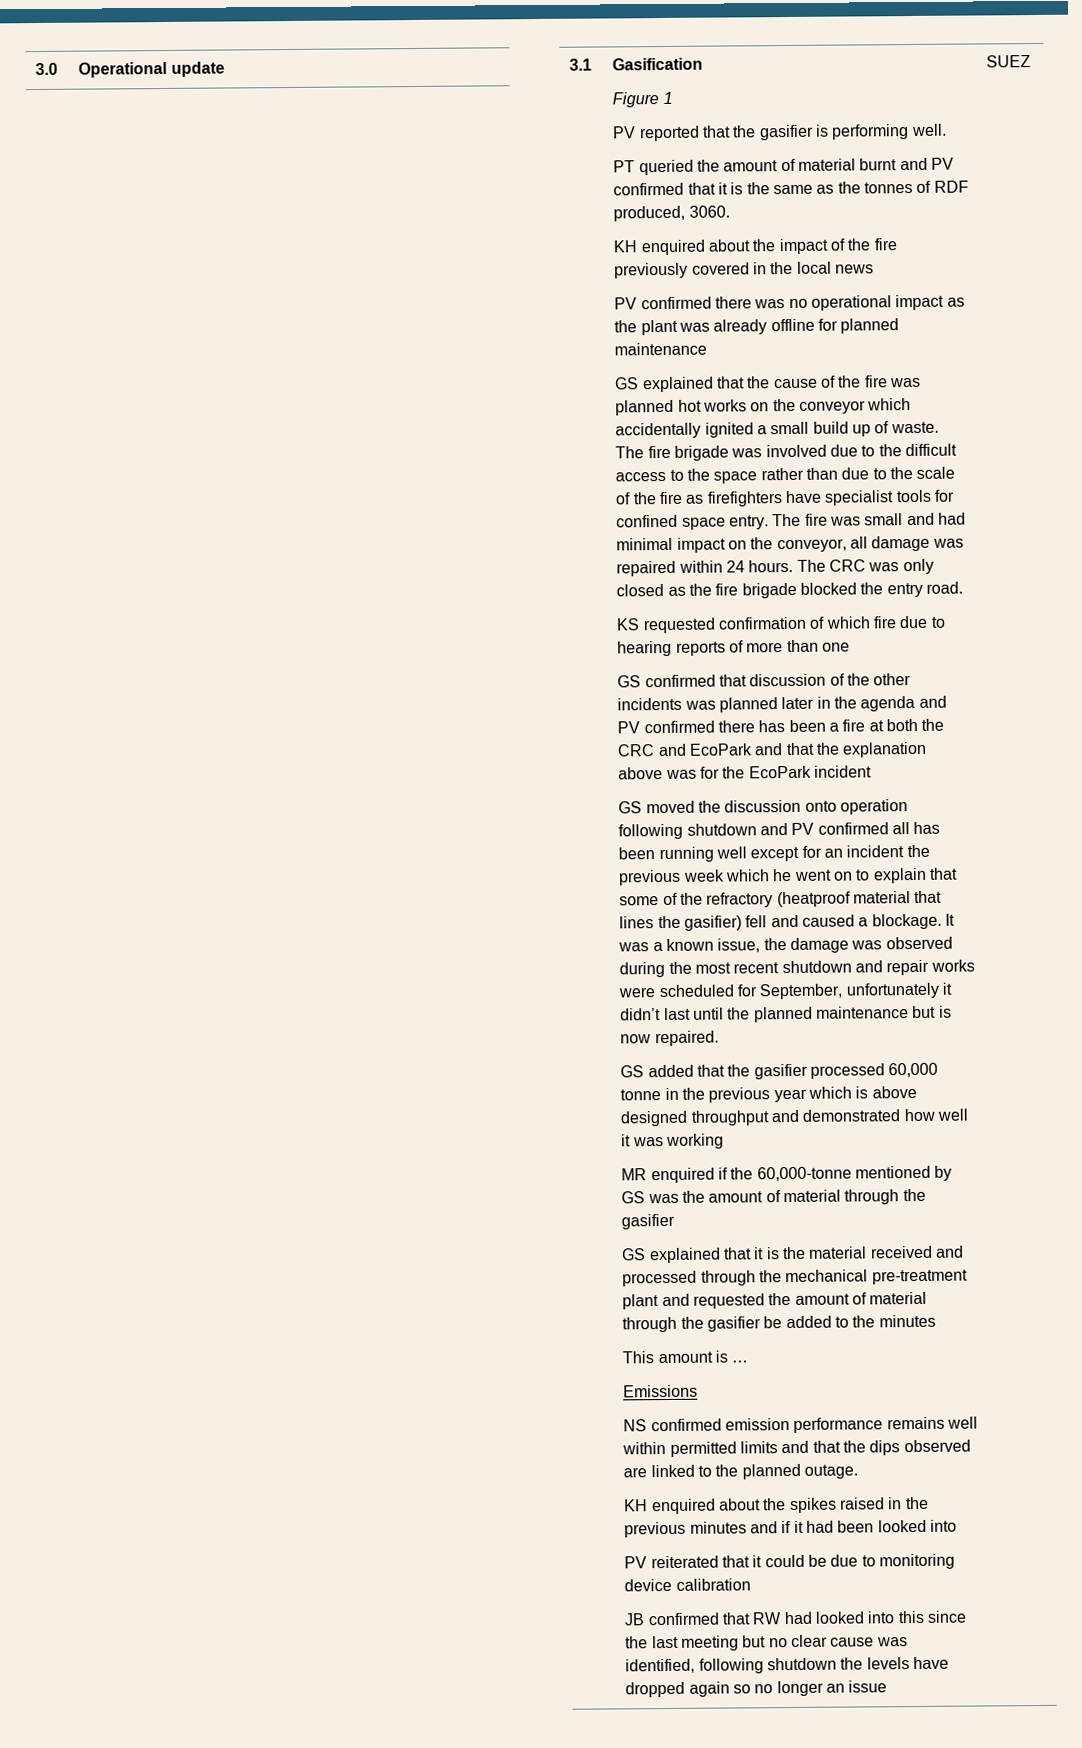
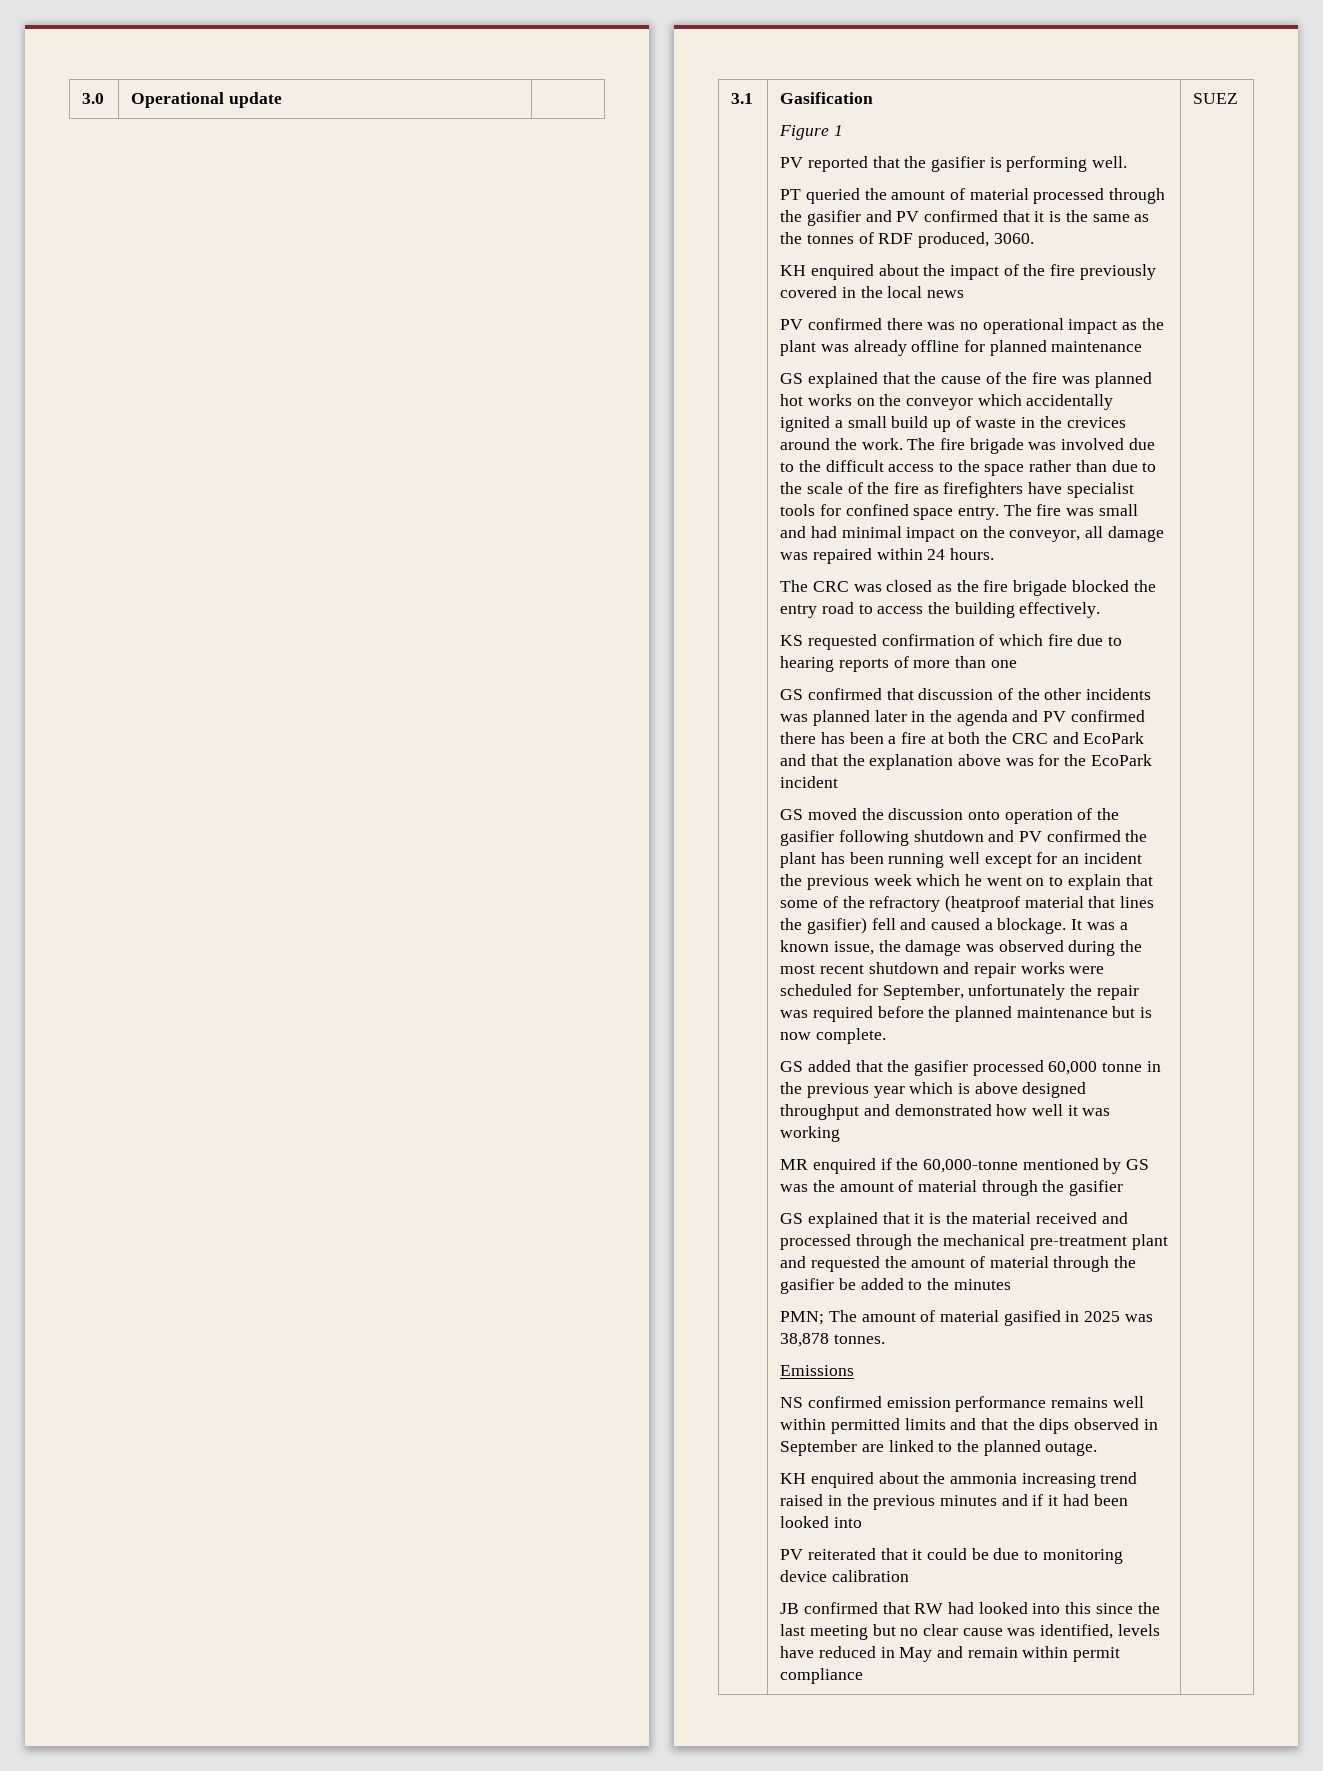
[859,158,898,171] burnt -> [1033,188,1166,204] [780,210,861,226] processed through the gasifier
[890,421,939,434] waste. -> [975,416,1126,428] [780,438,903,450] waste in the crevices around the work.
(794, 566) none -> (994, 554) //
[902,558,934,575] only -> (882, 588) none
[925,581,963,594] road. -> [821,602,1101,618] road to access the building effectively.
(908, 807) none -> [1077,808,1120,820] [780,830,835,846] of the gasifier
[891,822,910,835] all -> [1125,830,1148,842] [780,852,817,868] the plant
[941,982,952,995] [620,1007,724,1021] it didn’t last until -> [1069,984,1139,1000] [780,1006,924,1022] the repair was required before
[654,1030,719,1047] repaired. -> [815,1028,886,1044] complete.
[622,1350,749,1364] This amount is … -> [780,1310,1153,1326] [780,1333,885,1347] PMN; The amount of material gasified in 2025 was 38,878 tonnes.
(971, 1446) none -> [1143,1419,1158,1430] [780,1440,858,1456] in September
[789,1497,837,1514] spikes -> [949,1472,1138,1488] ammonia increasing trend
[698,1656,949,1674] [625,1680,888,1698] following shutdown the levels have dropped again so no longer an issue -> [1117,1624,1160,1636] [780,1646,1121,1662] [780,1668,864,1684] levels have reduced in May and remain within permit compliance

